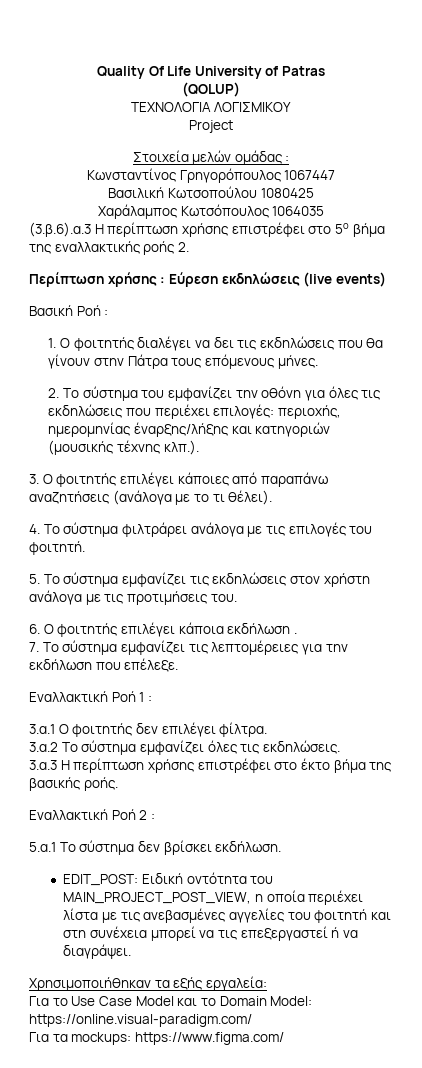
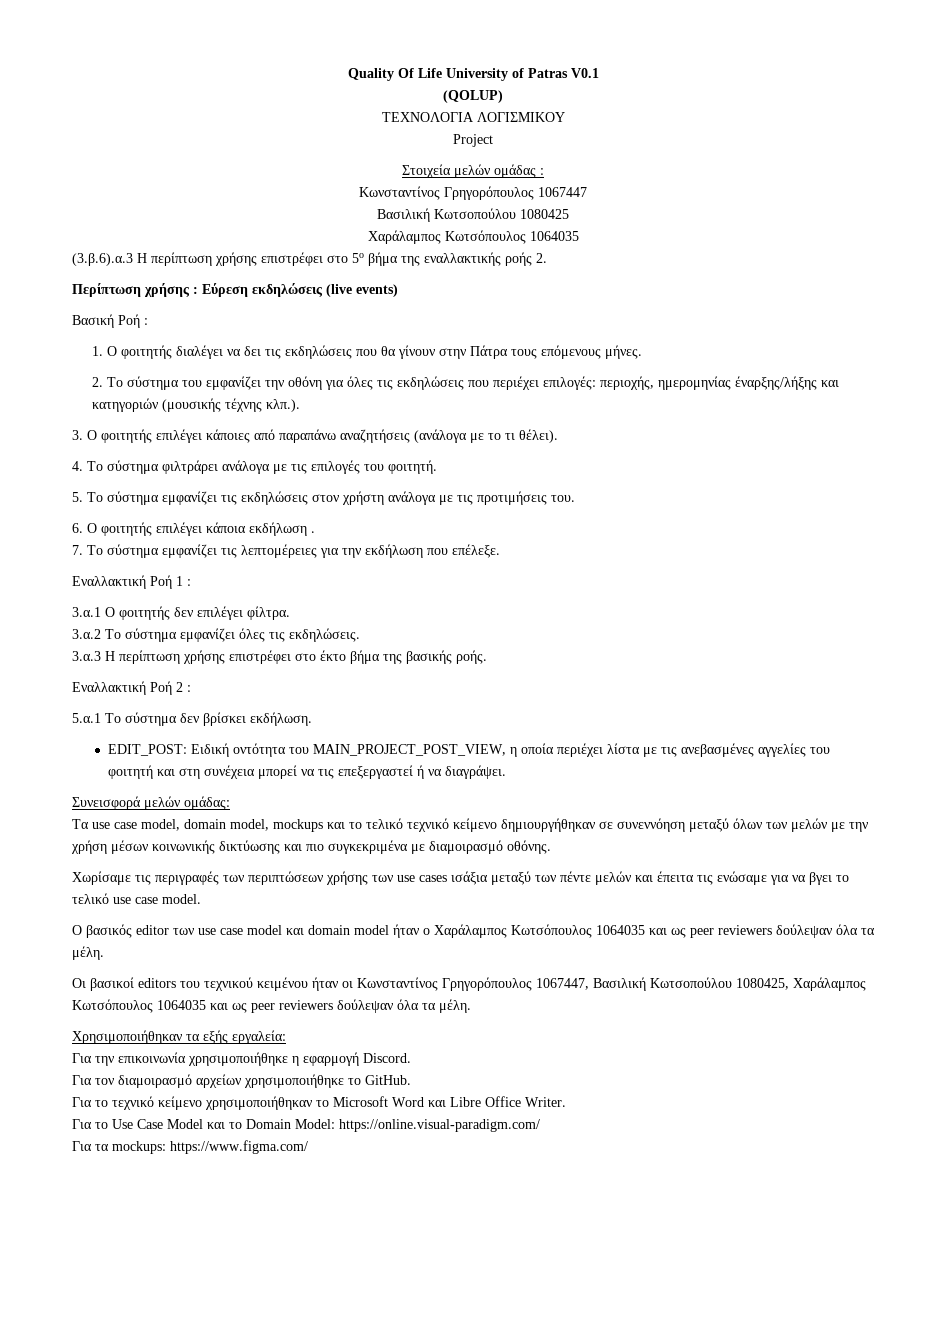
(326, 71) none -> [570,68,599,78] V0.1
[29,976,267,991] Χρησιμοποιήθηκαν τα εξής εργαλεία: -> [72,796,230,810] [72,818,868,832] [71,840,551,854] [72,871,849,885] [72,893,201,904] [72,924,875,938] [72,946,104,960] [72,977,866,991] [72,999,471,1013] [72,1030,286,1044] [72,1052,411,1066] [72,1074,411,1088] [72,1096,566,1110] Συνεισφορά μελών ομάδας: // Τα use case model, domain model, mockups και το τελικό τεχνικό κείμενο δημιουργήθηκαν σε συνεννόηση μεταξύ όλων των μελών με την χρήση μέσων κοινωνικής δικτύωσης και πιο συγκεκριμένα με διαμοιρασμό οθόνης. // Χωρίσαμε τις περιγραφές των περιπτώσεων χρήσης των use cases ισάξια μεταξύ των πέντε μελών και έπειτα τις ενώσαμε για να βγει το τελικό use case model. // Ο βασικός editor των use case model και domain model ήταν ο Χαράλαμπος Κωτσόπουλος 1064035 και ως peer reviewers δούλεψαν όλα τα μέλη. // Οι βασικοί editors του τεχνικού κειμένου ήταν οι Κωνσταντίνος Γρηγορόπουλος 1067447, Βασιλική Κωτσοπούλου 1080425, Χαράλαμπος Κωτσόπουλος 1064035 και ως peer reviewers δούλεψαν όλα τα μέλη. // Χρησιμοποιήθηκαν τα εξής εργαλεία: // Για την επικοινωνία χρησιμοποιήθηκε η εφαρμογή Discord. // Για τον διαμοιρασμό αρχείων χρησιμοποιήθηκε το GitHub. // Για το τεχνικό κείμενο χρησιμοποιήθηκαν το Microsoft Word και Libre Office Writer.

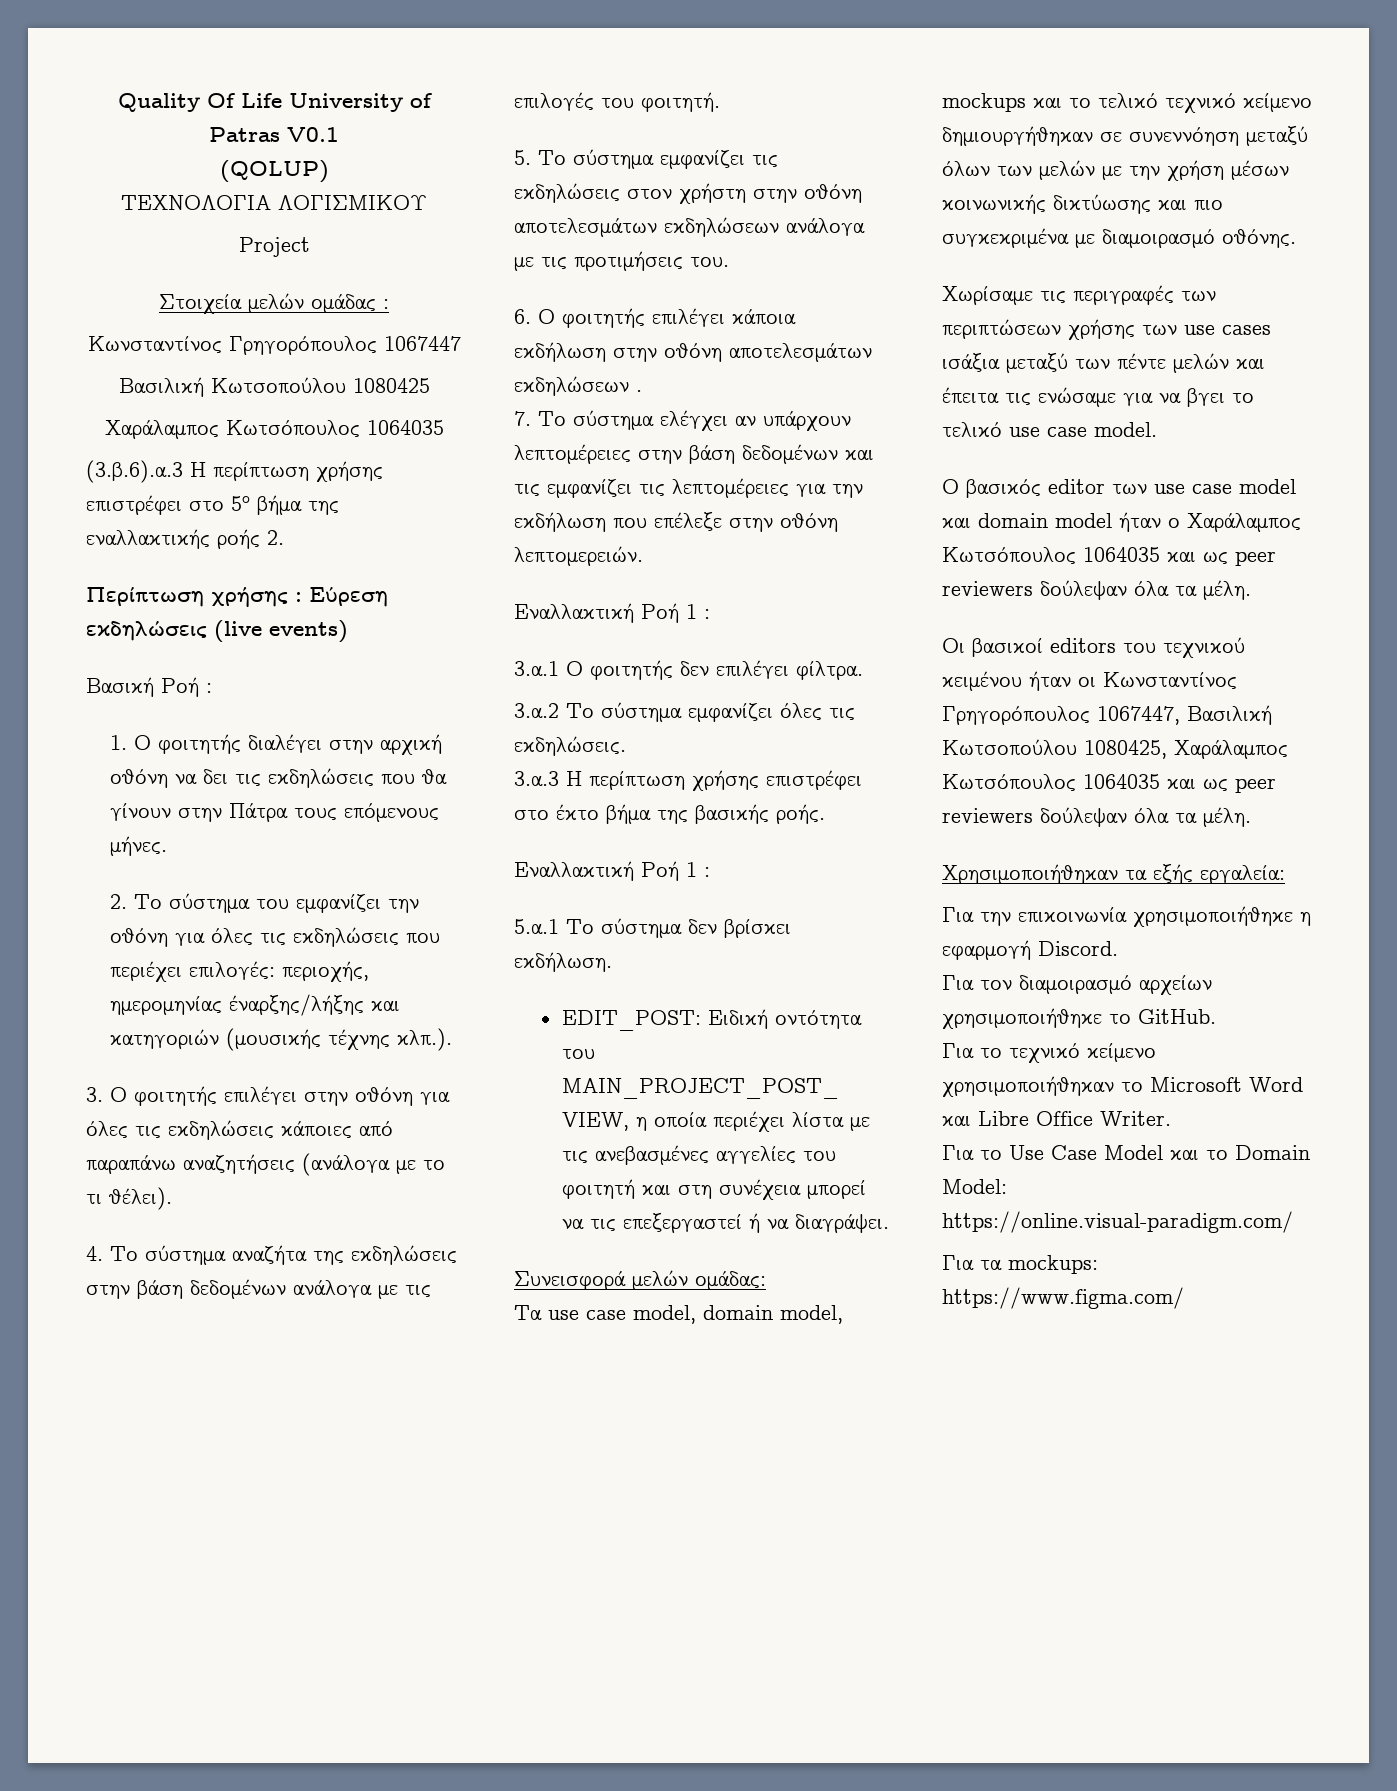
(224, 352) none -> [329,734,443,755] [110,769,169,788] στην αρχική οθόνη
(202, 436) none -> [304,1087,450,1106] [86,1120,274,1140] στην οθόνη για όλες τις εκδηλώσεις
[162,460,218,474] φιλτράρει -> [232,1245,457,1265] [86,1279,286,1299] αναζήτα της εκδηλώσεις στην βάση δεδομένων
(384, 498) none -> [753,184,862,203] [514,217,779,237] στην οθόνη αποτελεσμάτων εκδηλώσεων
(307, 529) none -> [613,343,872,362] [514,376,629,396] στην οθόνη αποτελεσμάτων εκδηλώσεων
(159, 551) none -> [660,410,851,431] [514,444,874,464] [514,484,540,496] ελέγχει αν υπάρχουν λεπτομέρειες στην βάση δεδομένων και τις
[452,544,500,558] επέλεξε. -> [654,511,838,532] [514,546,643,566] επέλεξε στην οθόνη λεπτομερειών.
[176,682,183,692] 2 -> [686,862,697,877] 1

